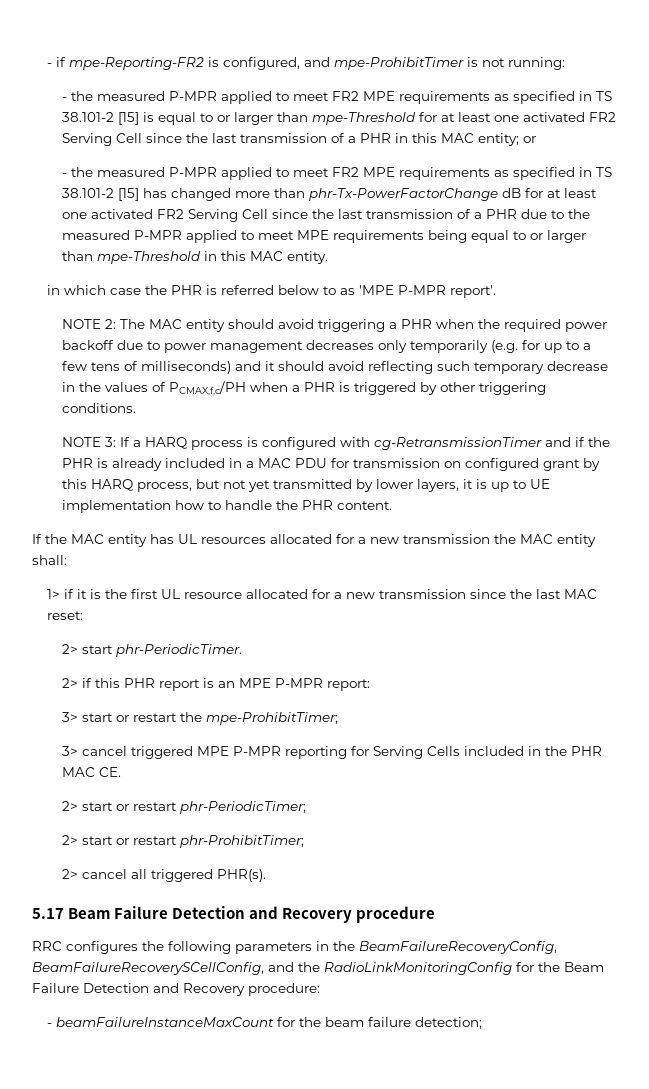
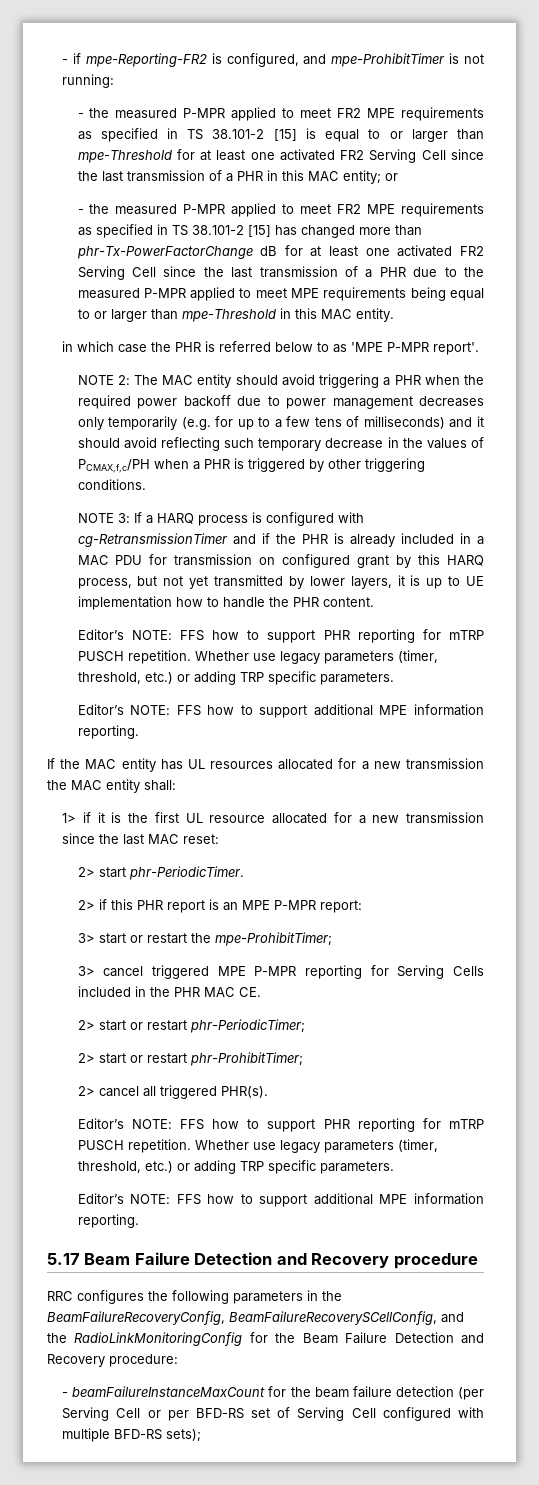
(393, 505) none -> [77,629,484,643] [77,650,438,664] [77,671,394,685] [77,704,485,718] [77,725,139,739] // Editor’s NOTE: FFS how to support PHR reporting for mTRP PUSCH repetition. Whether use legacy parameters (timer, threshold, etc.) or adding TRP specific parameters. // Editor’s NOTE: FFS how to support additional MPE information reporting.
(267, 875) none -> [77,1118,484,1132] [77,1139,438,1153] [77,1160,394,1174] [77,1193,485,1207] [77,1214,139,1228] // Editor’s NOTE: FFS how to support PHR reporting for mTRP PUSCH repetition. Whether use legacy parameters (timer, threshold, etc.) or adding TRP specific parameters. // Editor’s NOTE: FFS how to support additional MPE information reporting.
[415,1017,483,1029] detection; -> [395,1386,484,1400] [62,1407,484,1421] [62,1428,202,1442] detection (per Serving Cell or per BFD-RS set of Serving Cell configured with multiple BFD-RS sets);

